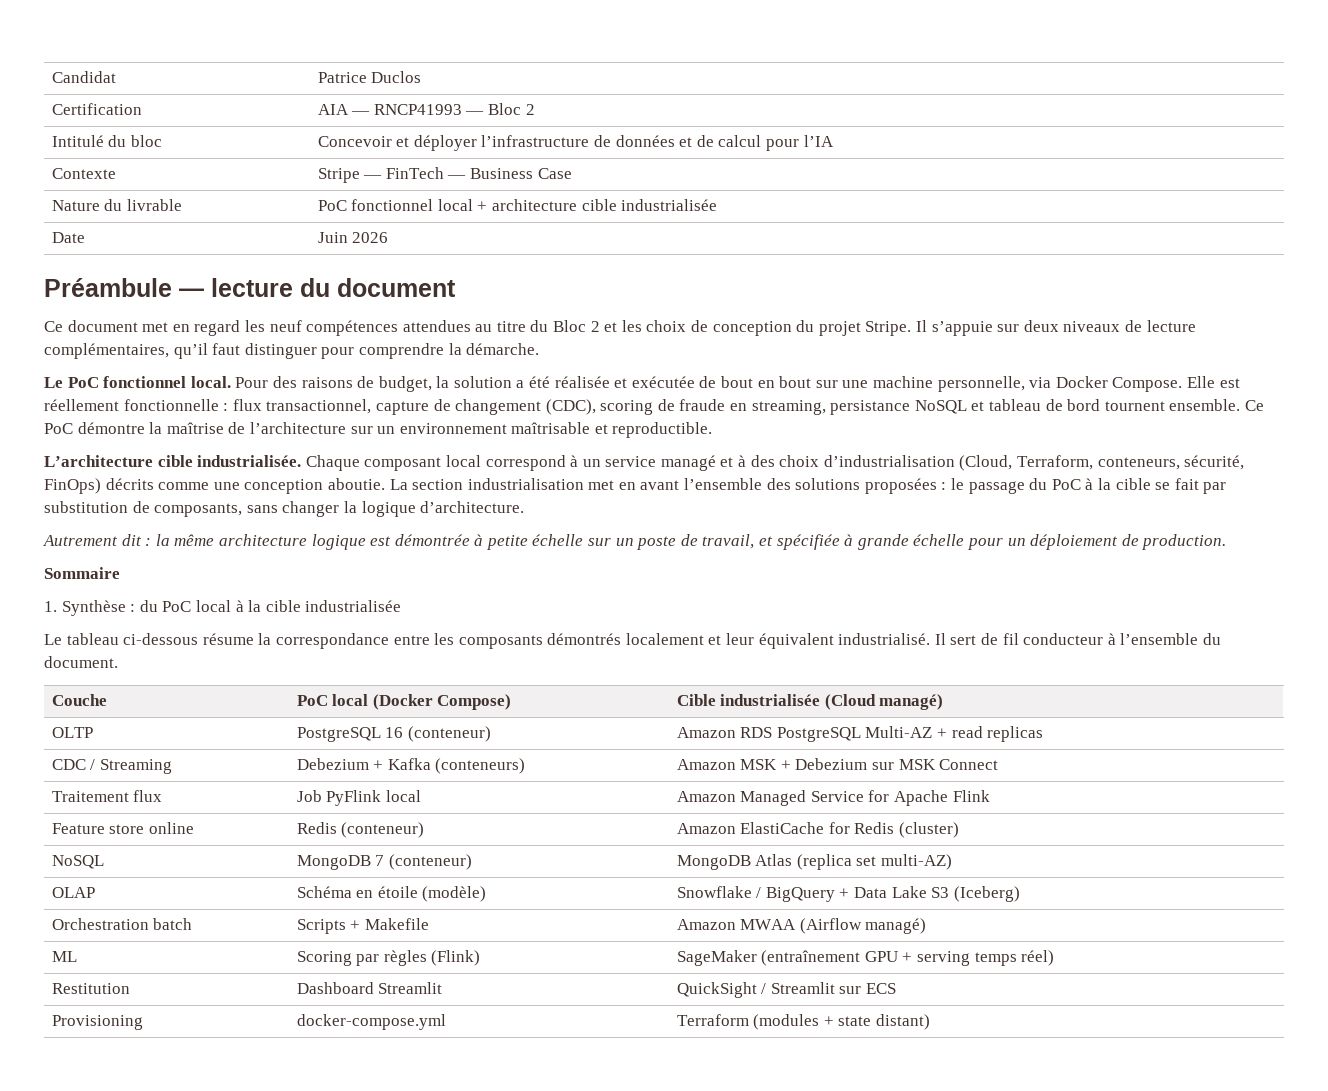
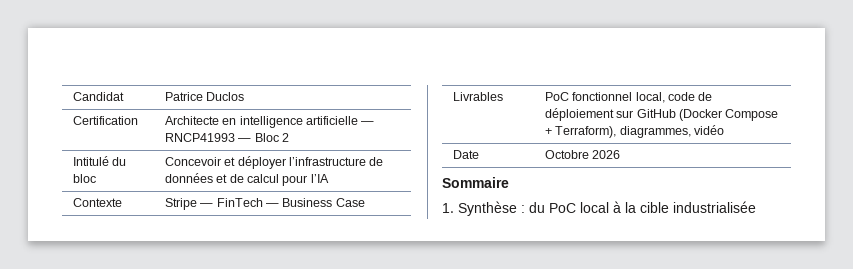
[317,104,349,115] AIA -> [164,116,359,128] Architecte en intelligence artificielle
[51,199,182,211] [317,199,718,211] Nature du livrable | PoC fonctionnel local + architecture cible industrialisée -> [452,92,503,101] [544,92,713,103] [544,108,779,121] [544,125,725,138] Livrables | PoC fonctionnel local, code de déploiement sur GitHub (Docker Compose + Terraform), diagrammes, vidéo
[317,232,348,243] Juin -> [544,150,589,159] Octobre
[44,278,456,297] [44,320,1196,336] [44,343,540,359] [44,376,1240,392] [44,399,1264,415] [44,422,713,438] [44,455,1245,471] [44,478,1227,494] [44,501,525,517] [43,534,1227,550] // Préambule — lecture du document // Ce document met en regard les neuf compétences attendues au titre du Bloc 2 et les choix de conception du projet Stripe. Il s’appuie sur deux niveaux de lecture complémentaires, qu’il faut distinguer pour comprendre la démarche. // Le PoC fonctionnel local. Pour des raisons de budget, la solution a été réalisée et exécutée de bout en bout sur une machine personnelle, via Docker Compose. Elle est réellement fonctionnelle : flux transactionnel, capture de changement (CDC), scoring de fraude en streaming, persistance NoSQL et tableau de bord tournent ensemble. Ce PoC démontre la maîtrise de l’architecture sur un environnement maîtrisable et reproductible. // L’architecture cible industrialisée. Chaque composant local correspond à un service managé et à des choix d’industrialisation (Cloud, Terraform, conteneurs, sécurité, FinOps) décrits comme une conception aboutie. La section industrialisation met en avant l’ensemble des solutions proposées : le passage du PoC à la cible se fait par substitution de composants, sans changer la logique d’architecture. // Autrement dit : la même architecture logique est démontrée à petite échelle sur un poste de travail, et spécifiée à grande échelle pour un déploiement de production. -> (621, 154) none
[44,633,1221,649] [44,656,118,668] [51,694,107,706] [296,694,512,710] [676,694,944,710] [51,727,93,738] [296,726,491,742] [676,726,1044,742] [51,759,172,774] [296,758,526,774] [676,758,999,770] [51,790,163,802] [296,790,421,806] [676,790,990,806] [51,822,194,834] [296,822,425,838] [676,822,960,838] [51,855,104,869] [296,854,472,870] [676,854,953,870] [51,887,95,898] [296,886,487,902] [676,886,1020,902] [51,918,193,930] [296,918,429,934] [676,918,927,934] [51,951,77,962] [296,950,481,966] [676,950,1055,966] [51,983,130,994] [296,982,443,994] [676,982,897,998] [51,1015,143,1030] [296,1014,446,1030] [676,1014,931,1030] // Le tableau ci-dessous résume la correspondance entre les composants démontrés localement et leur équivalent industrialisé. Il sert de fil conducteur à l’ensemble du document. // Couche | PoC local (Docker Compose) | Cible industrialisée (Cloud managé) // OLTP | PostgreSQL 16 (conteneur) | Amazon RDS PostgreSQL Multi-AZ + read replicas // CDC / Streaming | Debezium + Kafka (conteneurs) | Amazon MSK + Debezium sur MSK Connect // Traitement flux | Job PyFlink local | Amazon Managed Service for Apache Flink // Feature store online | Redis (conteneur) | Amazon ElastiCache for Redis (cluster) // NoSQL | MongoDB 7 (conteneur) | MongoDB Atlas (replica set multi-AZ) // OLAP | Schéma en étoile (modèle) | Snowflake / BigQuery + Data Lake S3 (Iceberg) // Orchestration batch | Scripts + Makefile | Amazon MWAA (Airflow managé) // ML | Scoring par règles (Flink) | SageMaker (entraînement GPU + serving temps réel) // Restitution | Dashboard Streamlit | QuickSight / Streamlit sur ECS // Provisioning | docker-compose.yml | Terraform (modules + state distant) -> (756, 207) none

